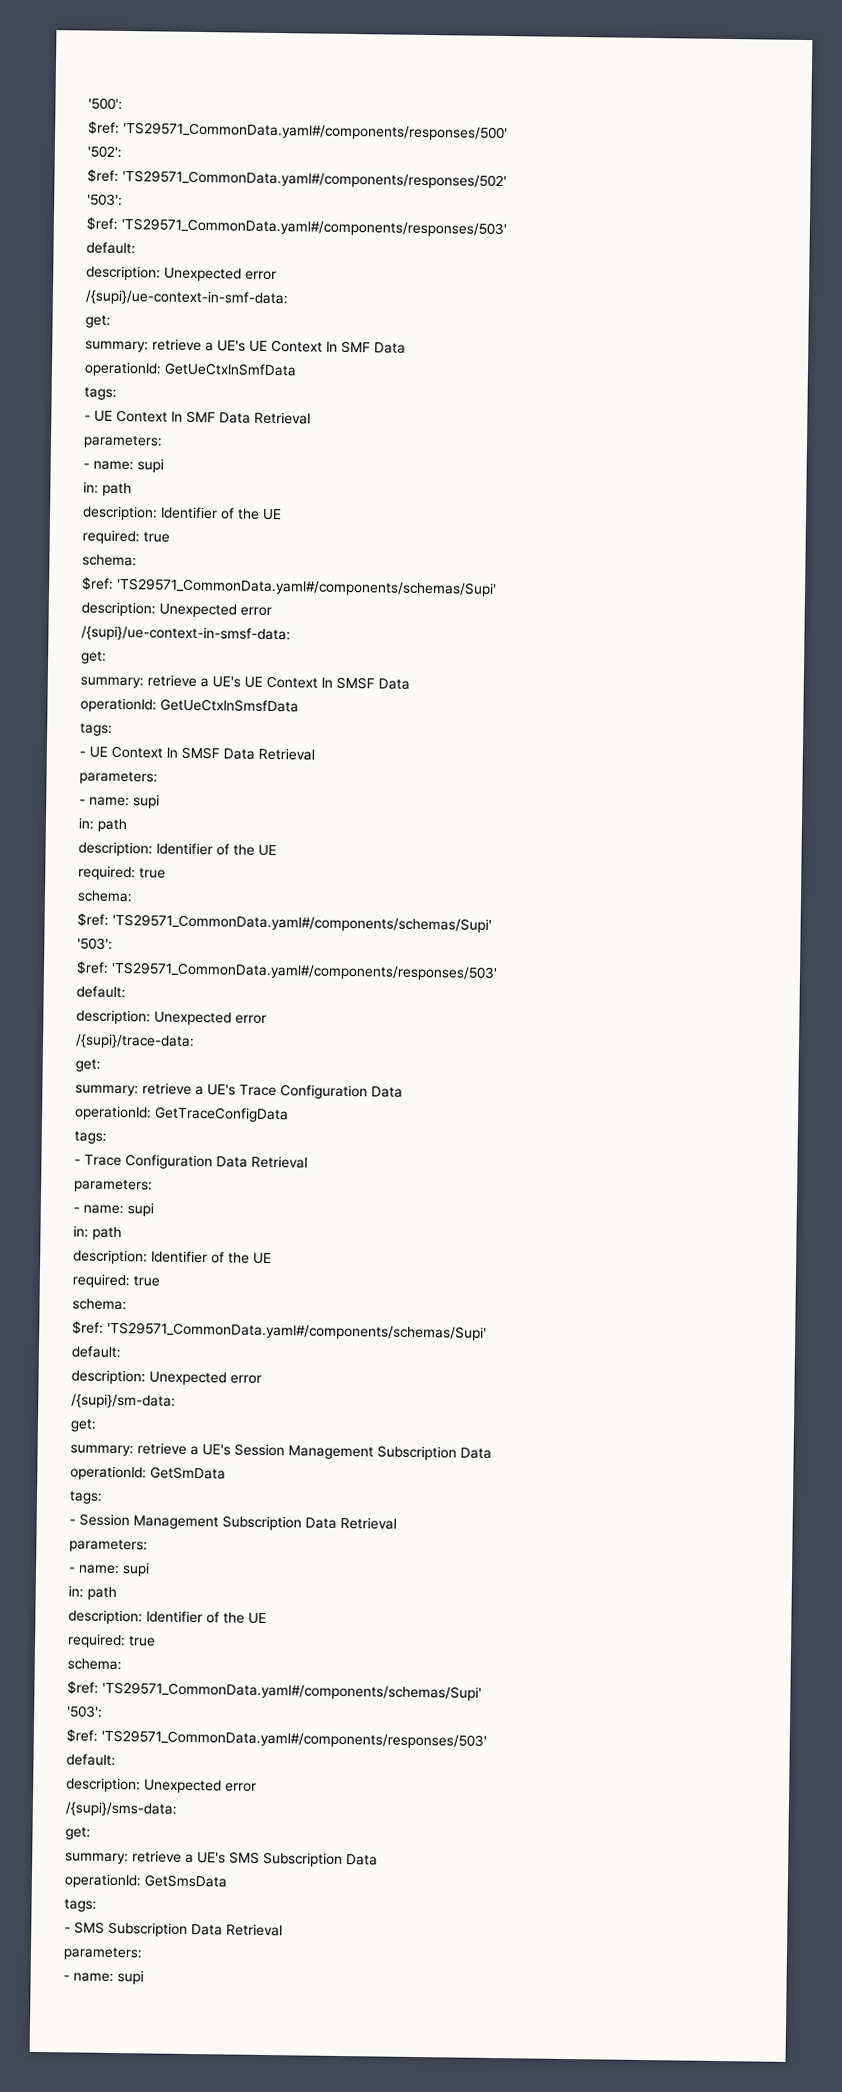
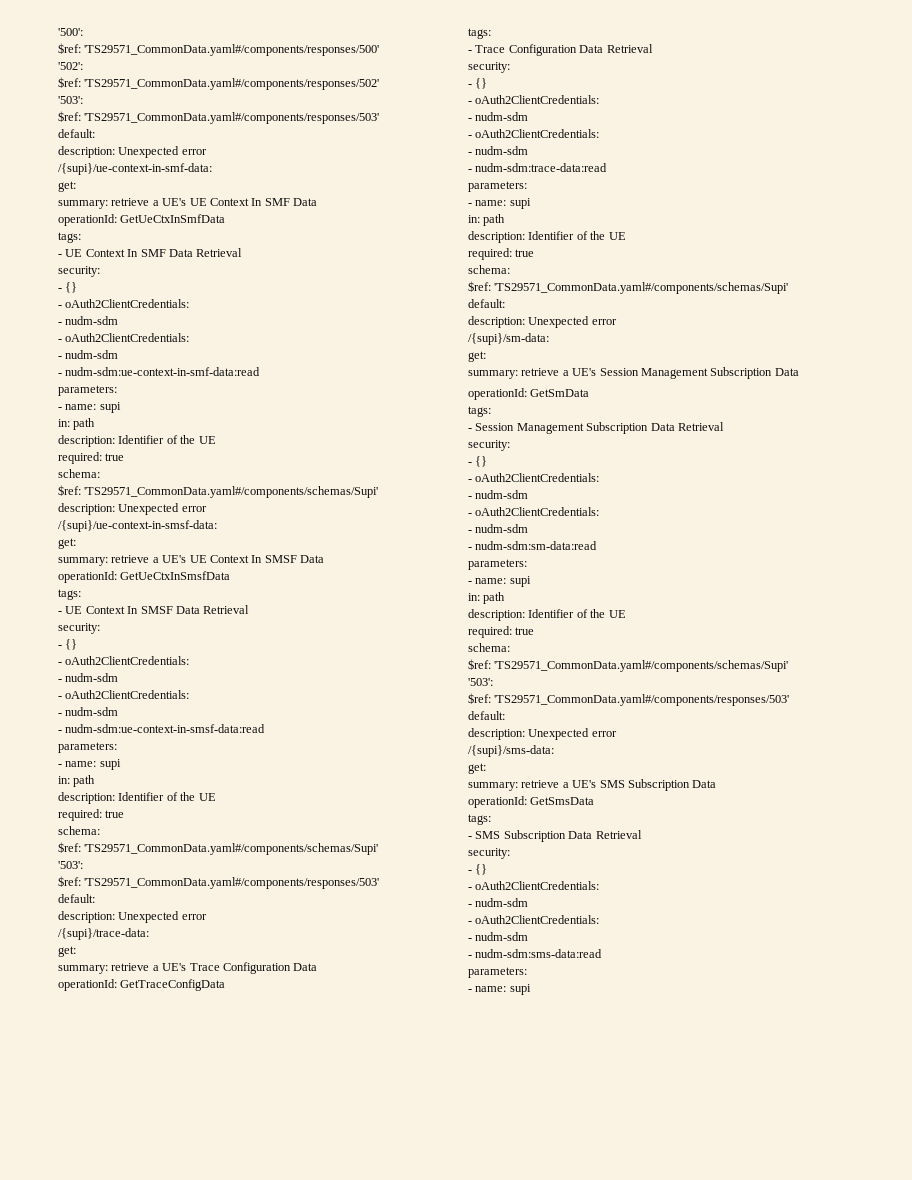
(311, 418) none -> [58,266,100,277] [58,282,78,293] [58,299,190,308] [58,316,119,325] [58,333,190,342] [58,350,119,359] [58,367,261,376] // security: // - {} // - oAuth2ClientCredentials: // - nudm-sdm // - oAuth2ClientCredentials: // - nudm-sdm // - nudm-sdm:ue-context-in-smf-data:read
(315, 754) none -> [58,623,100,634] [58,639,78,650] [58,656,190,665] [58,673,119,682] [58,690,190,699] [58,707,119,716] [58,724,266,733] // security: // - {} // - oAuth2ClientCredentials: // - nudm-sdm // - oAuth2ClientCredentials: // - nudm-sdm // - nudm-sdm:ue-context-in-smsf-data:read
(308, 1162) none -> [468,62,510,73] [468,78,488,89] [468,95,600,104] [468,112,529,121] [468,129,600,138] [468,146,529,155] [468,163,608,172] // security: // - {} // - oAuth2ClientCredentials: // - nudm-sdm // - oAuth2ClientCredentials: // - nudm-sdm // - nudm-sdm:trace-data:read
(397, 1523) none -> [468,440,510,451] [468,456,488,467] [468,473,600,482] [468,490,529,499] [468,507,600,516] [468,524,529,533] [468,541,598,550] // security: // - {} // - oAuth2ClientCredentials: // - nudm-sdm // - oAuth2ClientCredentials: // - nudm-sdm // - nudm-sdm:sm-data:read
(283, 1930) none -> [468,848,510,859] [468,864,488,875] [468,881,600,890] [468,898,529,907] [468,915,600,924] [468,932,529,941] [468,949,603,958] // security: // - {} // - oAuth2ClientCredentials: // - nudm-sdm // - oAuth2ClientCredentials: // - nudm-sdm // - nudm-sdm:sms-data:read

